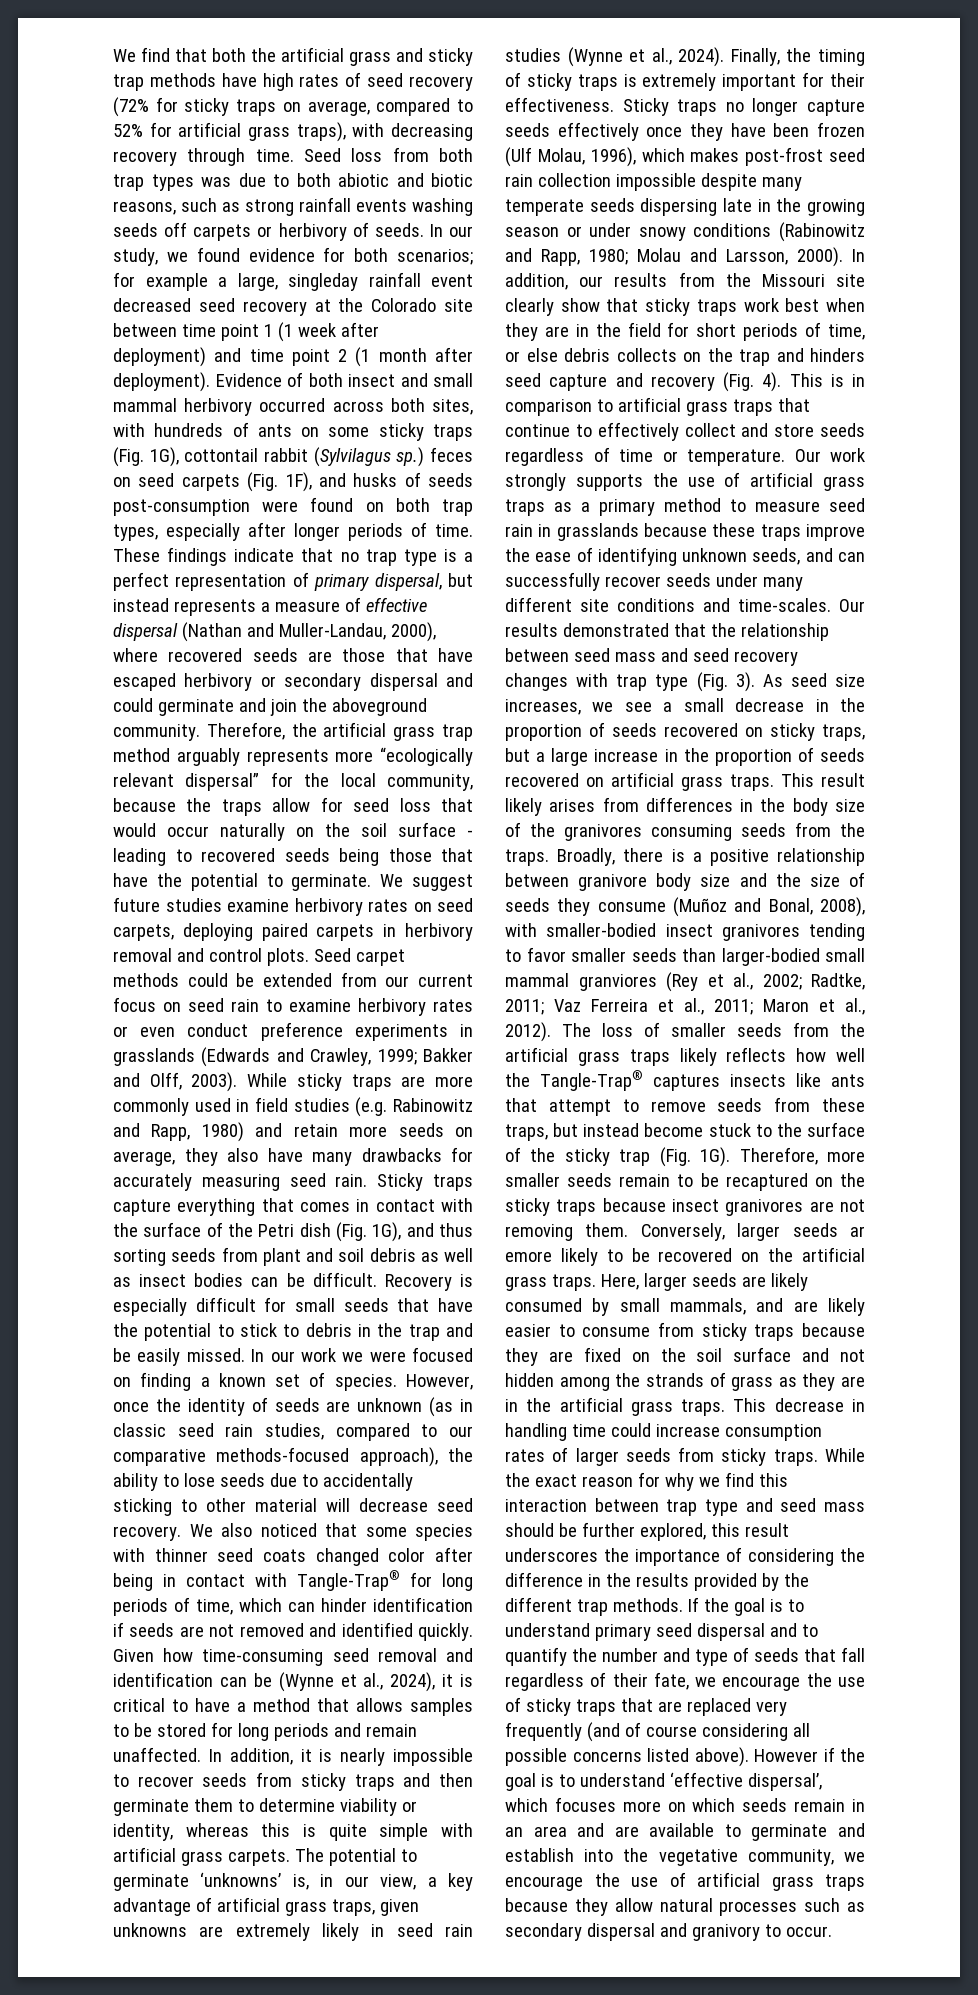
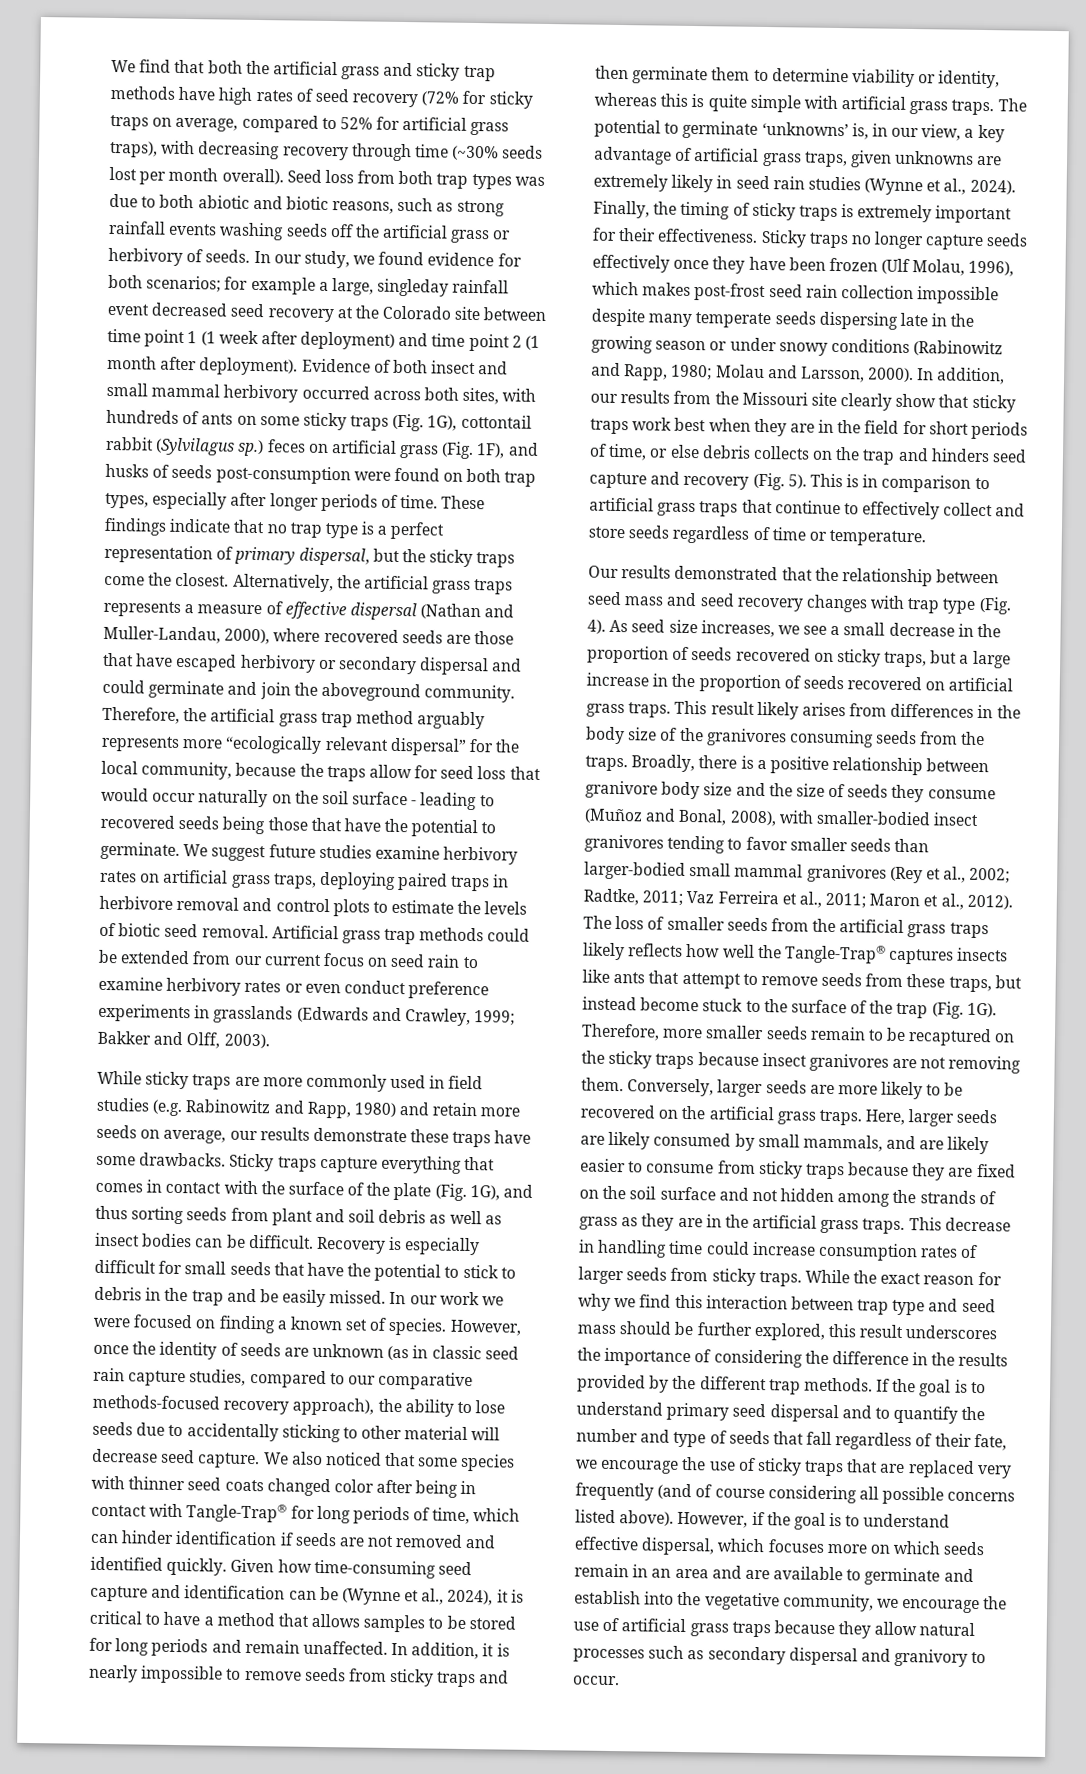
[255,149,294,162] time. -> [414,144,544,161] [109,166,284,185] time (~30% seeds lost per month overall).
[193,224,252,241] carpets -> [354,224,491,244] the artificial grass
[138,473,240,491] seed carpets -> [330,440,440,459] artificial grass
[113,598,169,612] instead -> [401,549,516,568] [104,572,514,595] the sticky traps come the closest. Alternatively, the artificial grass traps
[437,898,473,912] [113,923,473,941] [113,948,405,966] seed carpets, deploying paired carpets in herbivory removal and control plots. Seed carpet -> [163,869,510,892] [99,895,528,917] [99,922,417,945] artificial grass traps, deploying paired traps in herbivore removal and control plots to estimate the levels of biotic seed removal. Artificial grass trap
(238, 1082) none -> (270, 1041) //
[184,1147,473,1166] [113,1173,368,1191] they also have many drawbacks for accurately measuring seed rain. -> [229,1127,532,1148] [96,1152,227,1167] our results demonstrate these traps have some drawbacks.
[258,1223,331,1237] Petri dish -> [393,1182,432,1201] plate
(254, 1430) none -> [128,1370,187,1387] capture
(350, 1454) none -> [223,1400,290,1415] recovery
[113,1526,181,1541] recovery. -> [197,1452,261,1469] capture.
[377,1648,437,1662] removal -> [90,1585,148,1602] capture
[137,1776,194,1787] recover -> [244,1670,302,1681] remove
[227,1849,290,1866] carpets. -> [951,99,995,116] traps.
[762,372,782,392] 4). -> [787,474,807,489] 5).
[794,448,865,462] [505,472,865,491] [505,498,865,516] [505,523,865,541] [505,547,865,566] [505,572,803,591] [505,597,831,612] Our work strongly supports the use of artificial grass traps as a primary method to measure seed rain in grasslands because these traps improve the ease of identifying unknown seeds, and can successfully recover seeds under many different site conditions and time-scales. -> (927, 538) //
[735,672,755,692] 3). -> [587,619,606,634] 4).
[578,974,657,991] granviores -> [806,864,887,883] granivores
[564,1148,610,1166] sticky -> (894, 1007) none
[850,1226,865,1237] [505,1251,552,1262] ar emore -> [809,1084,878,1095] are more
[754,1749,818,1762] However -> [677,1511,749,1528] However,
[669,1772,822,1791] ‘effective dispersal’, -> [574,1536,716,1556] effective dispersal,

